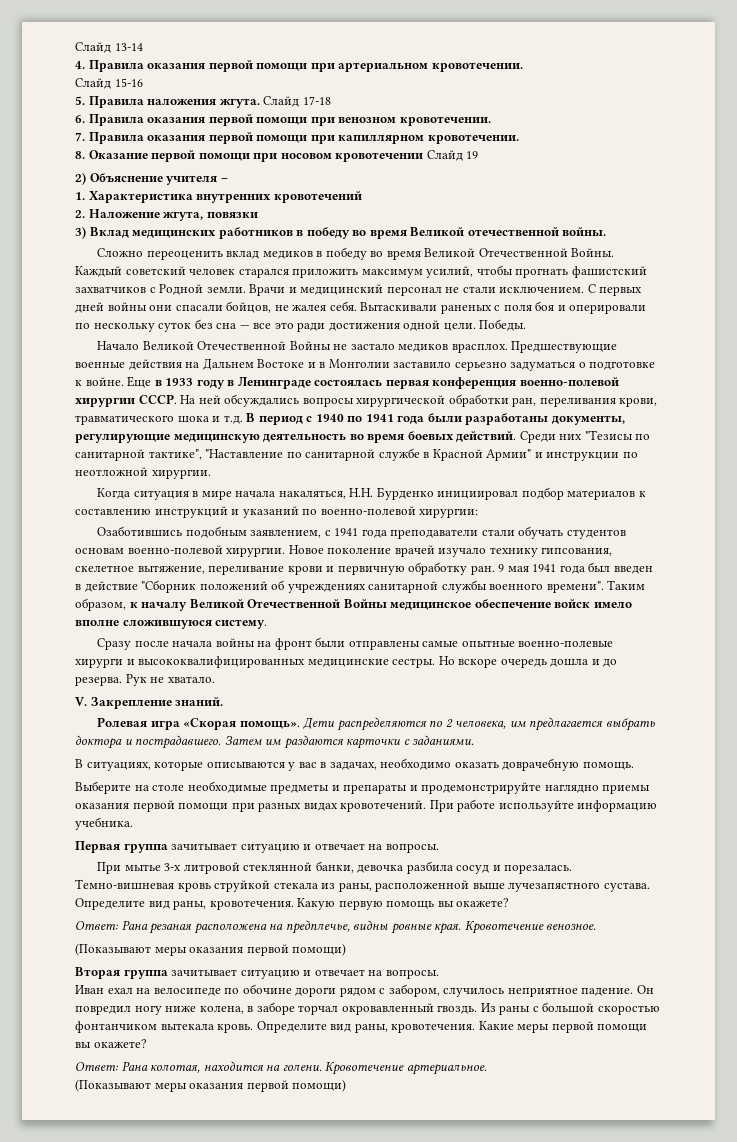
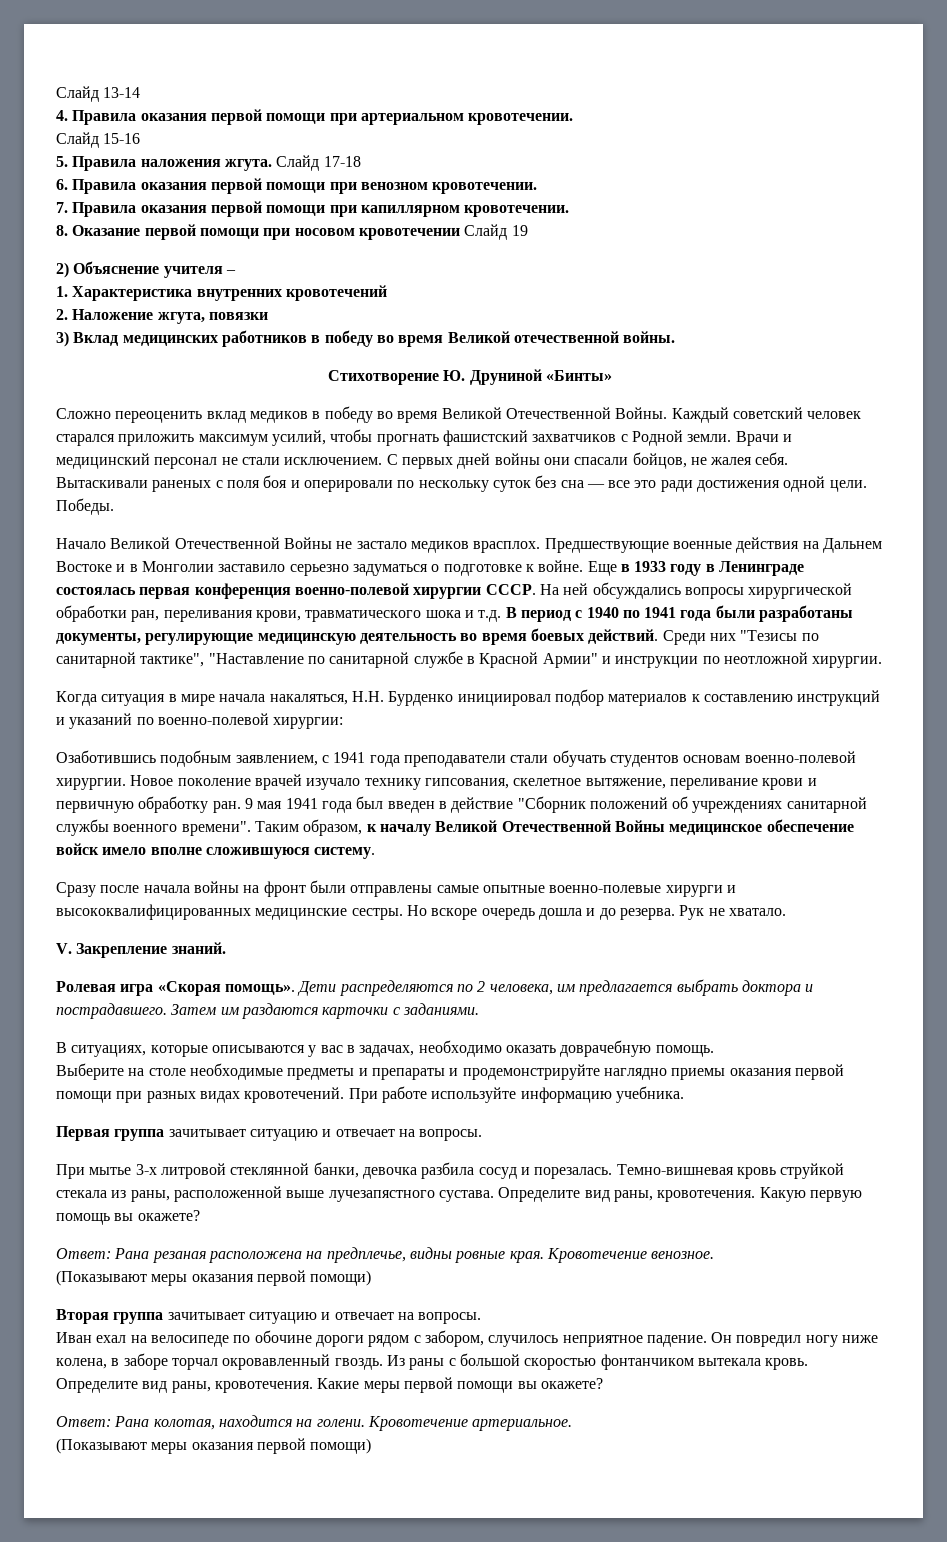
(607, 231) none -> [328,369,612,385] // Стихотворение Ю. Друниной «Бинты»

